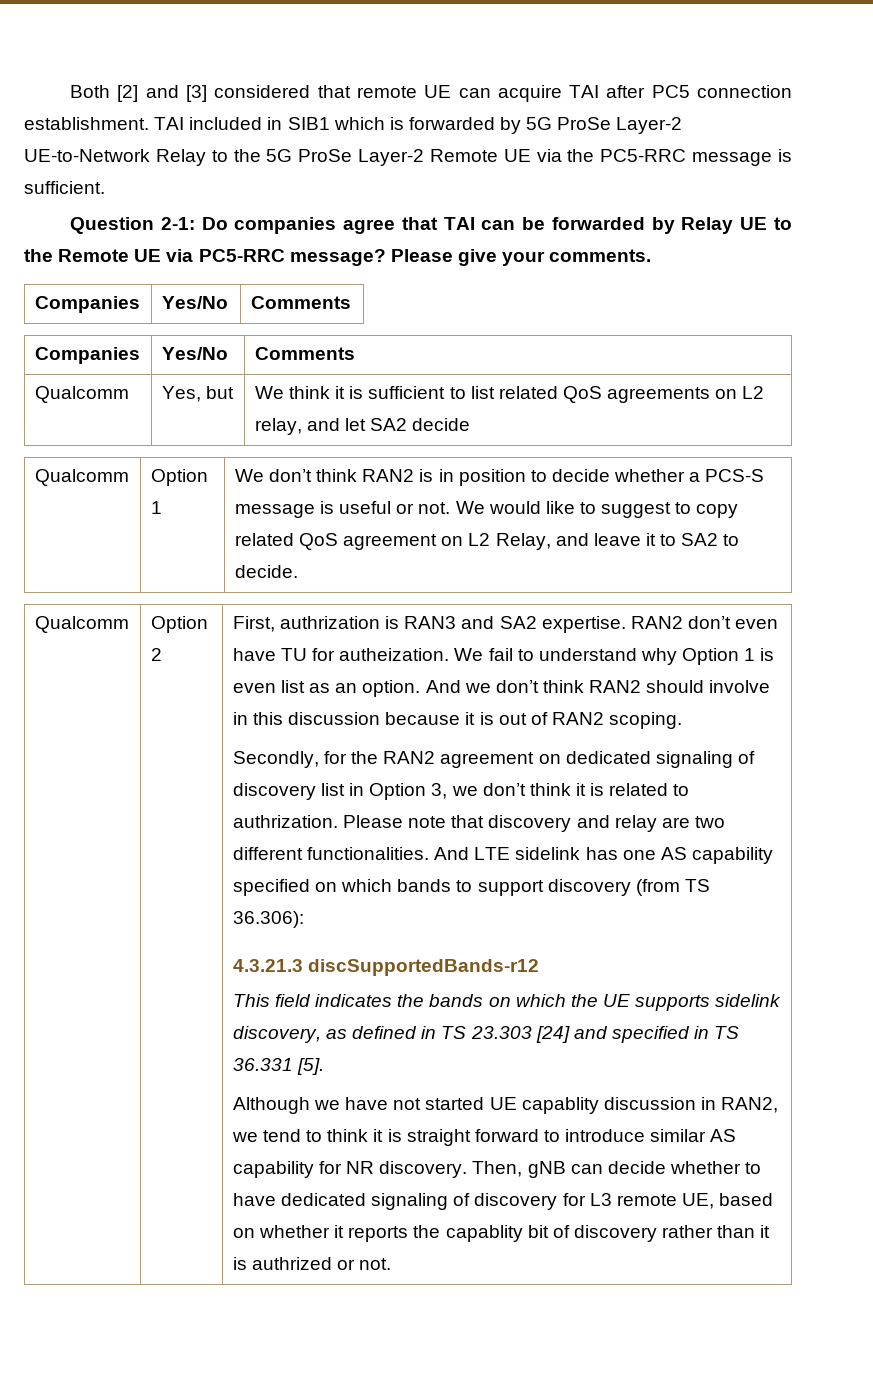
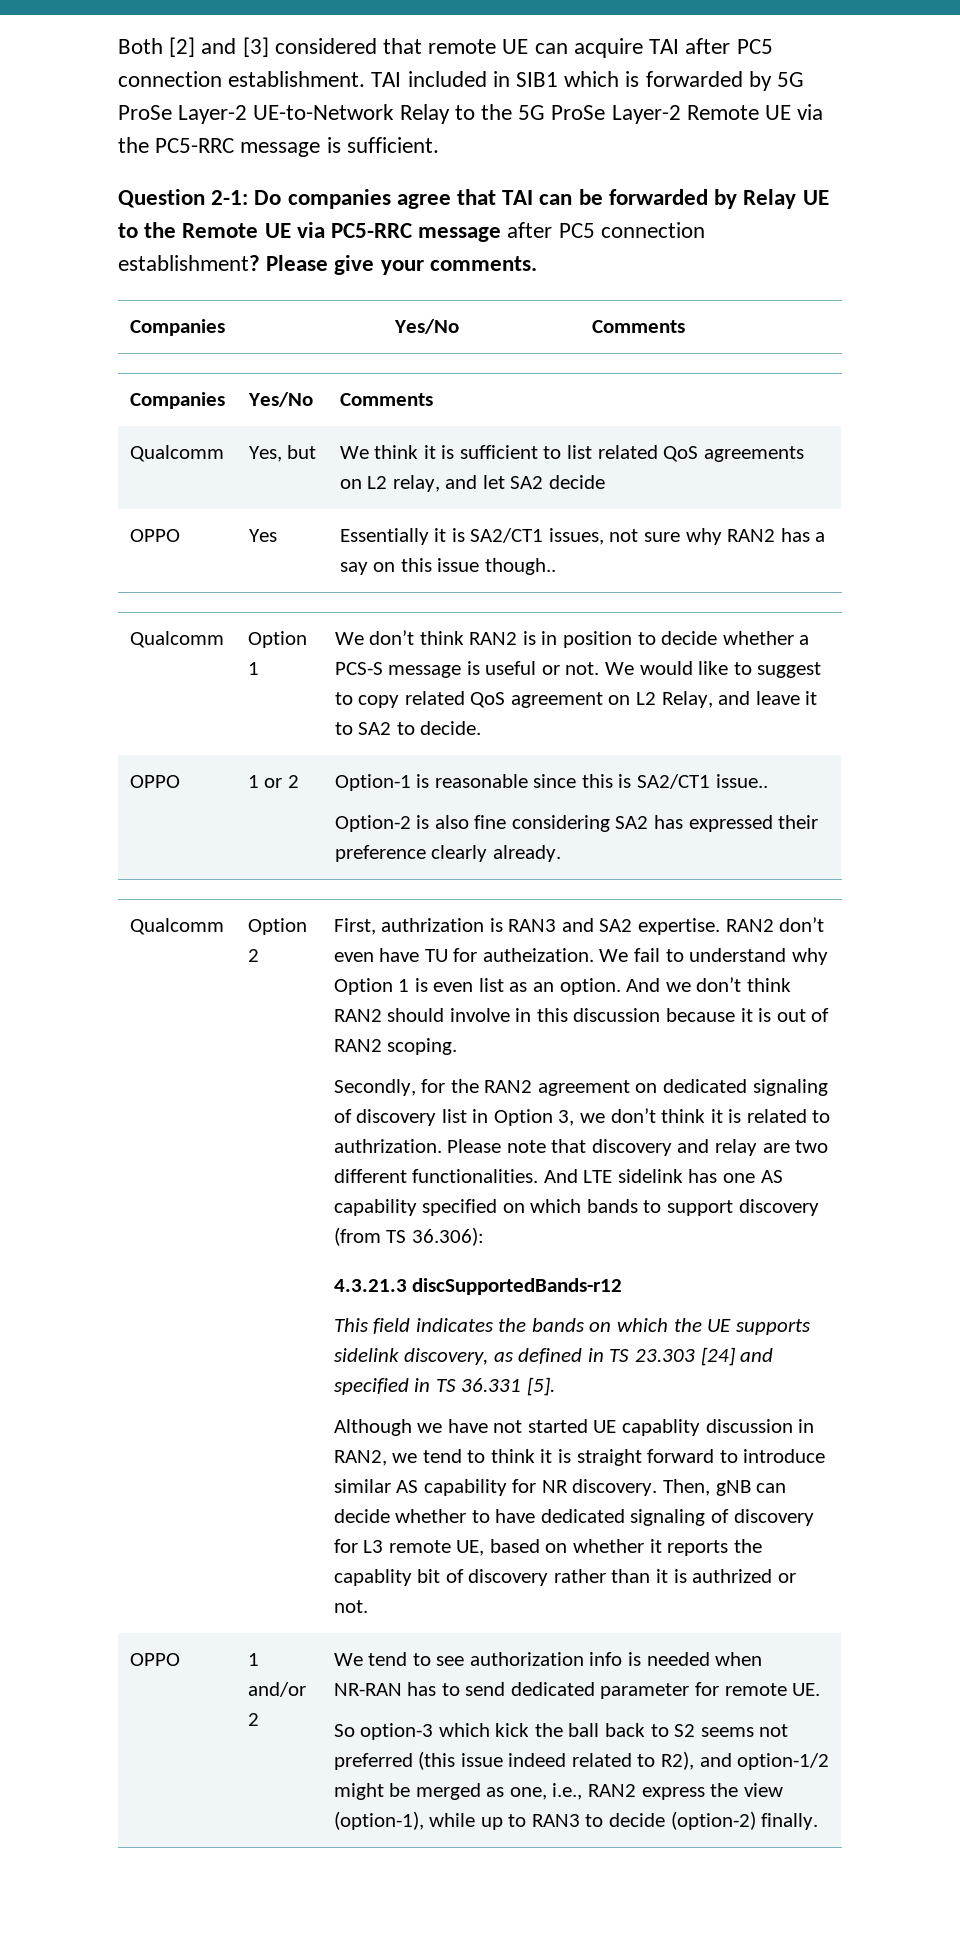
[289,249,386,266] message? -> [418,222,705,242] [118,255,260,271] message after PC5 connection establishment?
(471, 424) none -> [129,529,180,542] [248,529,277,542] [339,528,826,545] [339,558,556,575] // OPPO | Yes | Essentially it is SA2/CT1 issues, not sure why RAN2 has a say on this issue though..
(298, 571) none -> [129,775,180,788] [247,775,299,788] [334,774,768,791] [334,815,819,832] [334,845,561,862] // OPPO | 1 or 2 | Option-1 is reasonable since this is SA2/CT1 issue.. // Option-2 is also fine considering SA2 has expressed their preference clearly already.
(392, 1264) none -> [129,1653,180,1666] [247,1653,259,1666] [247,1682,306,1697] [247,1713,259,1726] [333,1652,763,1666] [333,1682,821,1699] [333,1723,789,1740] [333,1751,830,1770] [333,1783,783,1800] [333,1811,819,1830] // OPPO | 1 and/or 2 | We tend to see authorization info is needed when NR-RAN has to send dedicated parameter for remote UE. // So option-3 which kick the ball back to S2 seems not preferred (this issue indeed related to R2), and option-1/2 might be merged as one, i.e., RAN2 express the view (option-1), while up to RAN3 to decide (option-2) finally.

